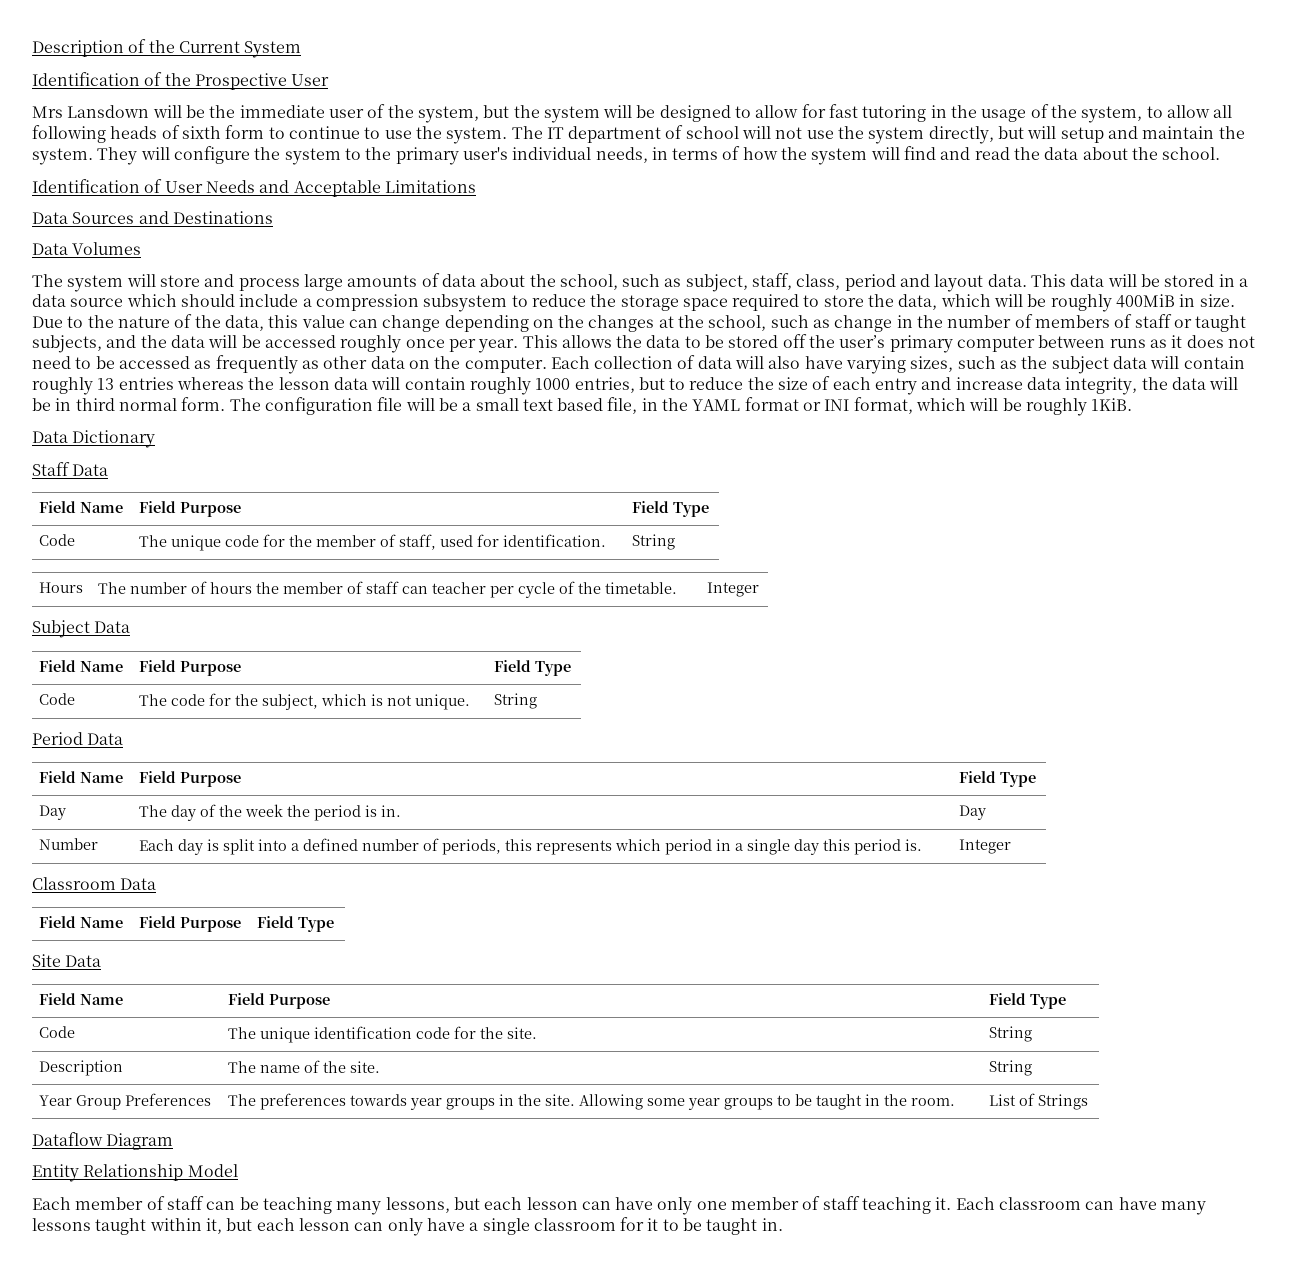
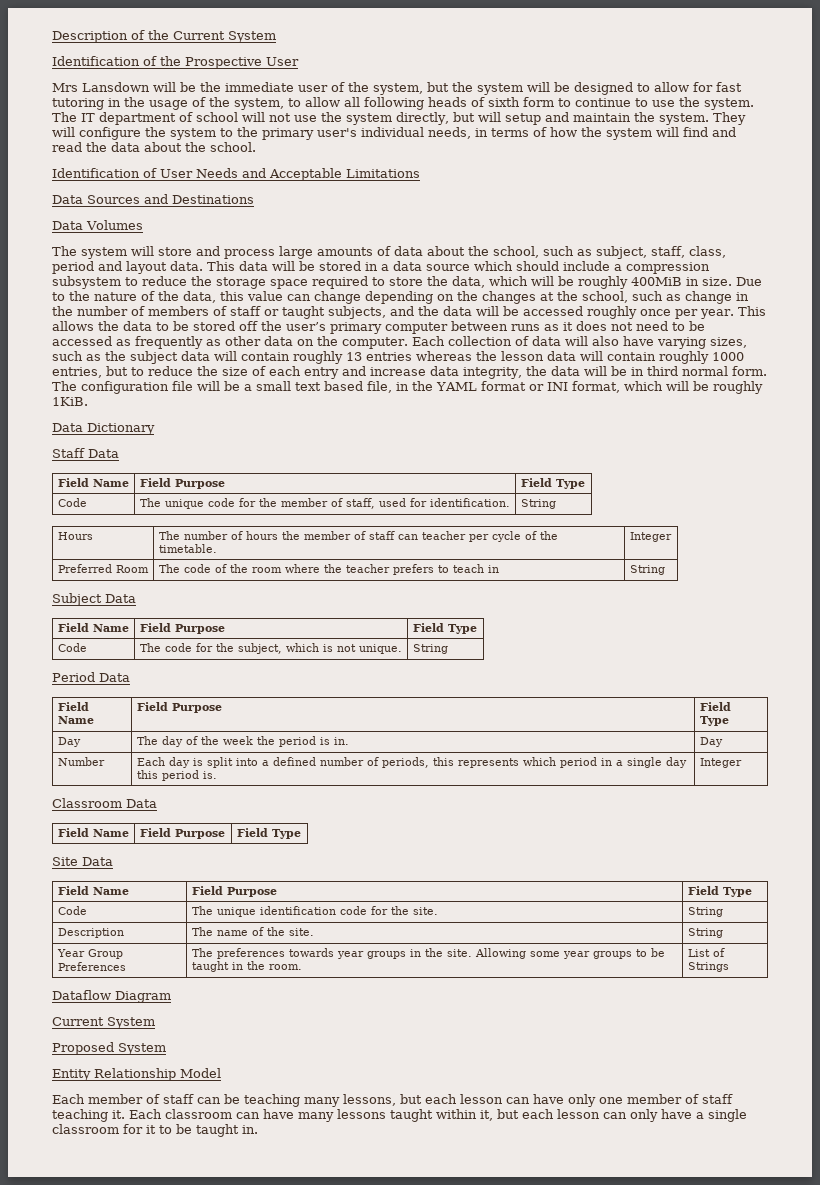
(760, 589) none -> [57,564,149,573] [158,564,499,575] [629,565,665,575] // Preferred Room | The code of the room where the teacher prefers to teach in | String
(174, 1141) none -> [52,1017,155,1029] [52,1042,166,1055] // Current System // Proposed System

